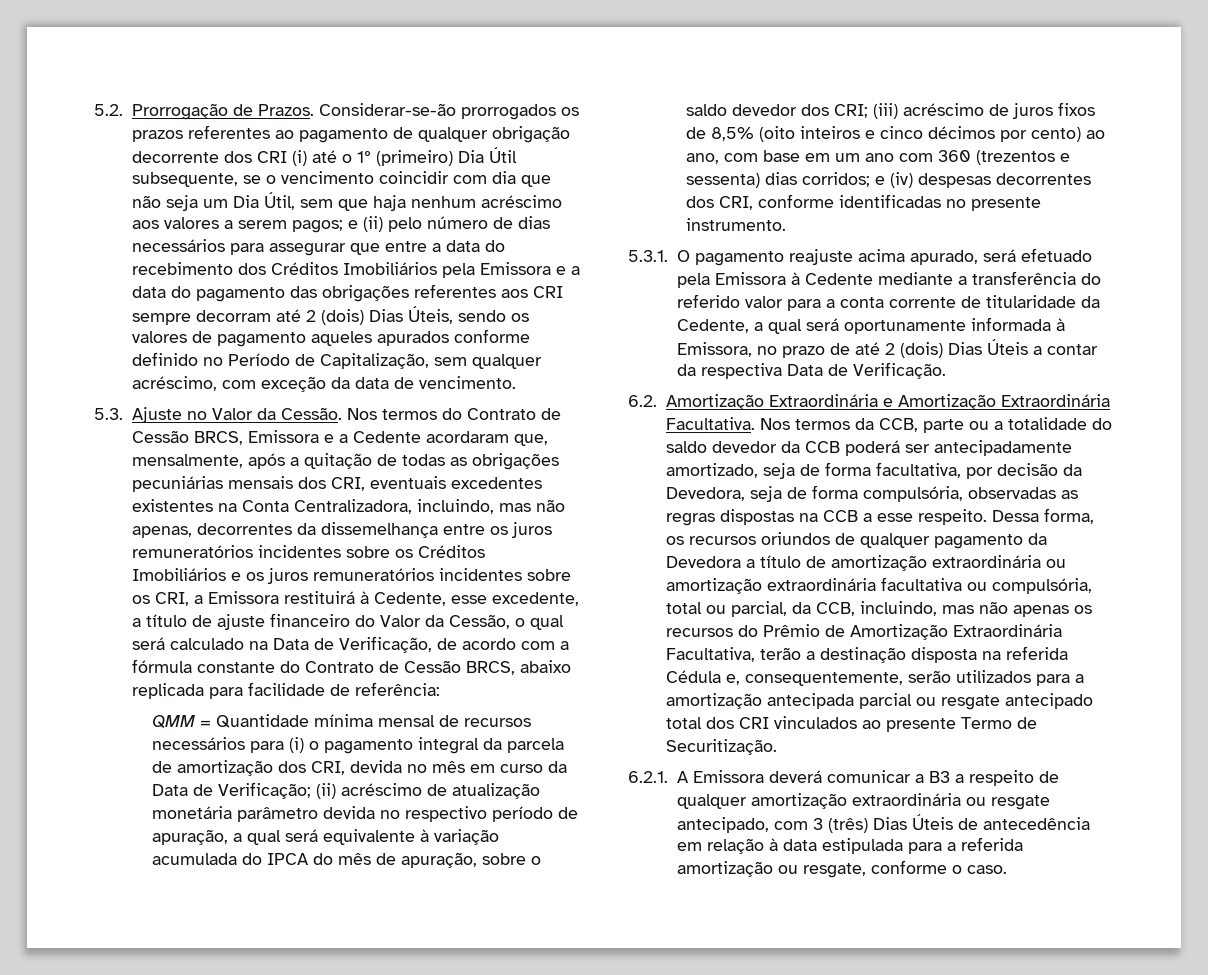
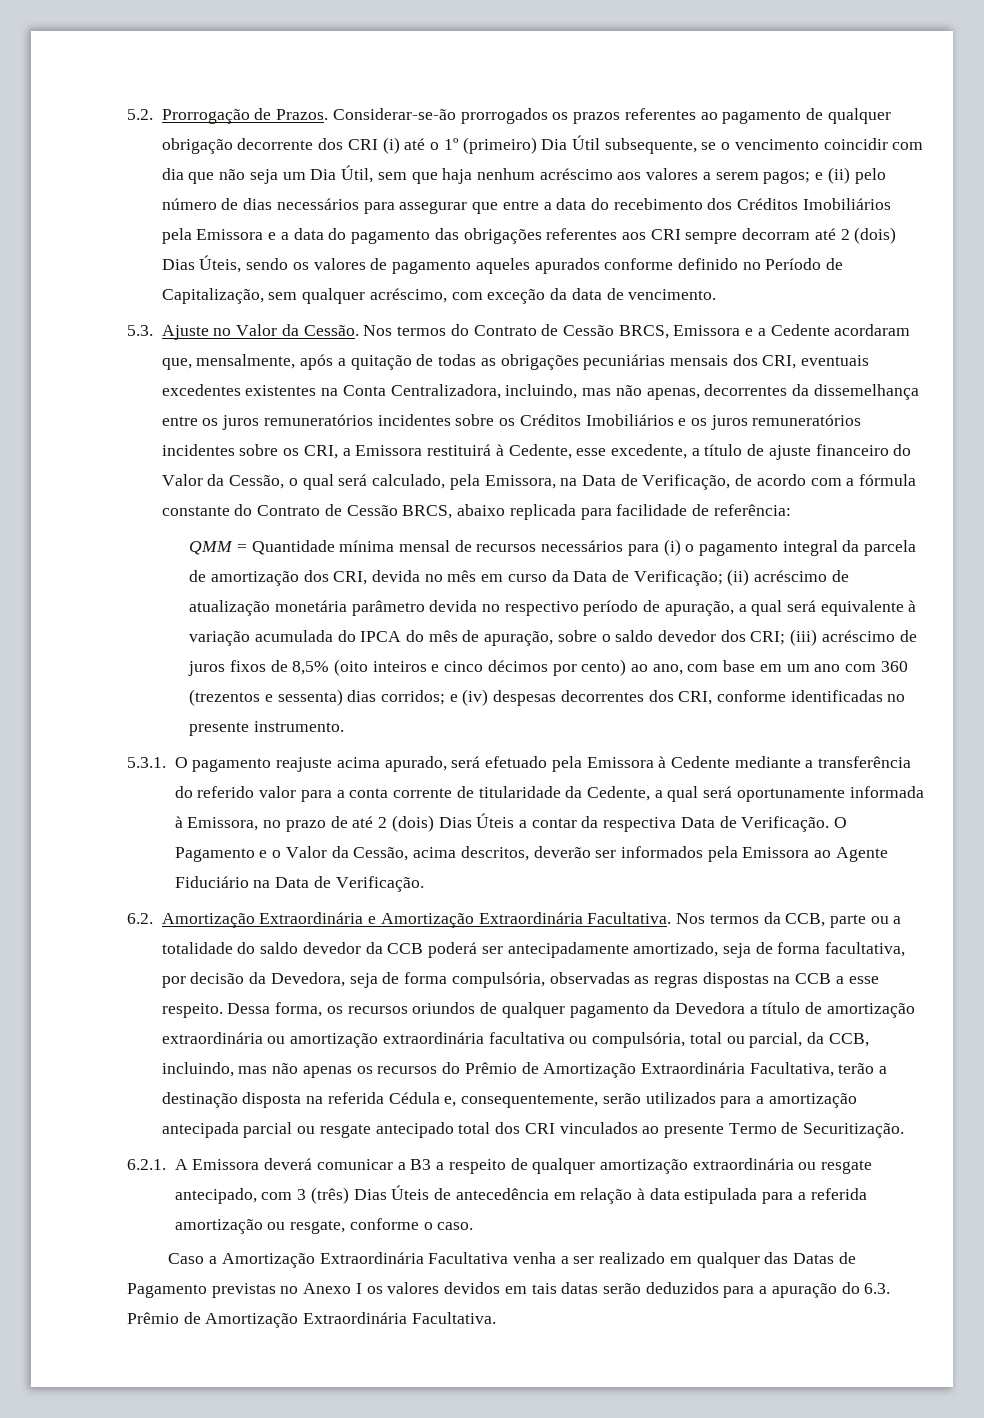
[169,638,244,650] calculado -> [372,474,556,490] calculado, pela Emissora,
(946, 370) none -> [834,817,848,828] [174,846,888,862] [174,876,424,892] O Pagamento e o Valor da Cessão, acima descritos, deverão ser informados pela Emissora ao Agente Fiduciário na Data de Verificação.
(1007, 869) none -> [168,1252,856,1268] [127,1282,891,1298] [127,1312,496,1328] // Caso a Amortização Extraordinária Facultativa venha a ser realizado em qualquer das Datas de Pagamento previstas no Anexo I os valores devidos em tais datas serão deduzidos para a apuração do 6.3. Prêmio de Amortização Extraordinária Facultativa.

